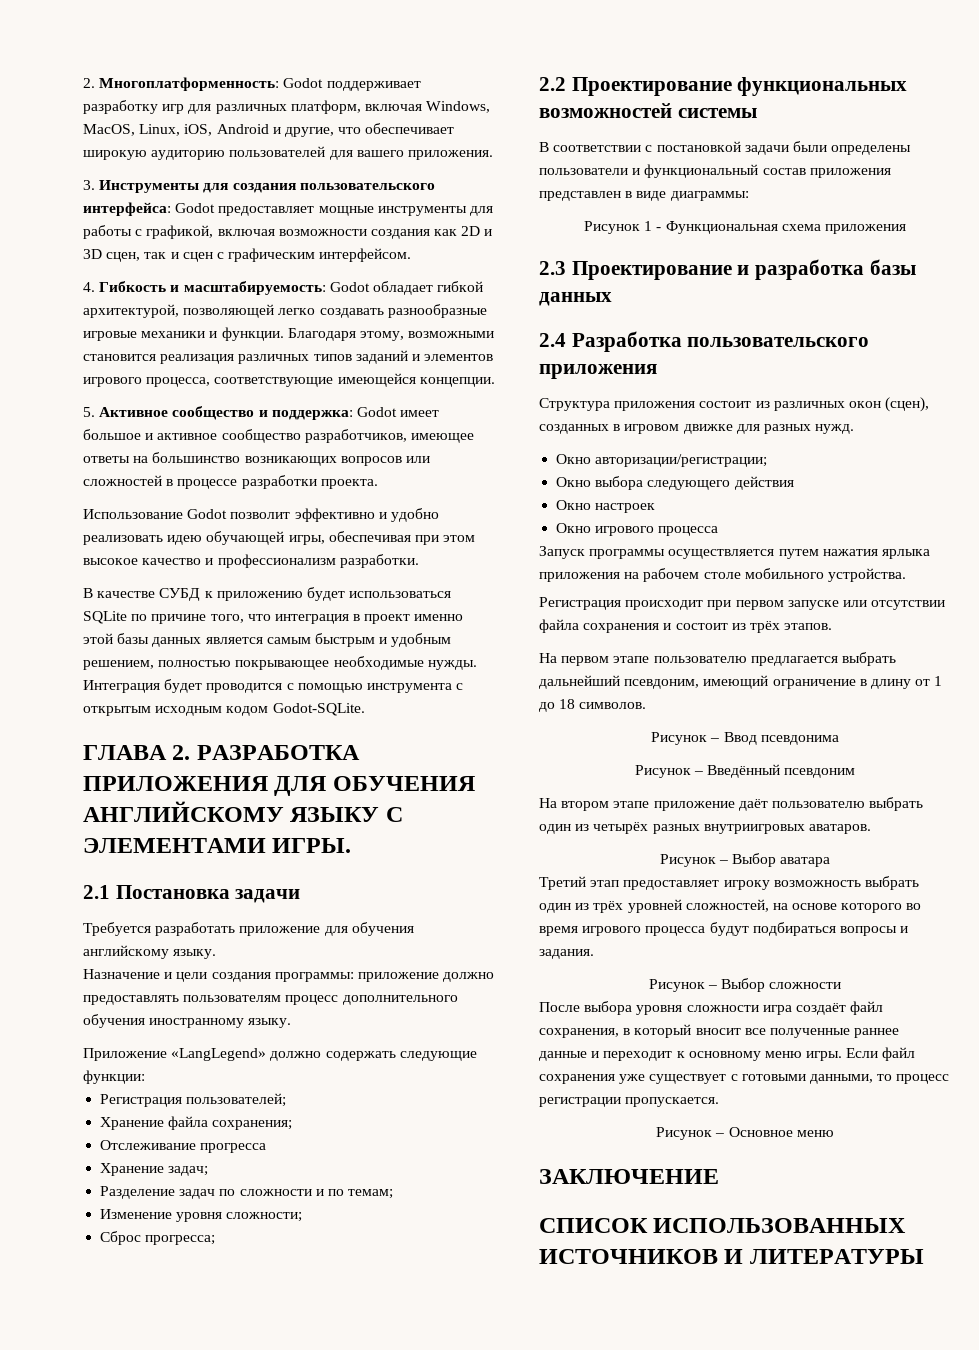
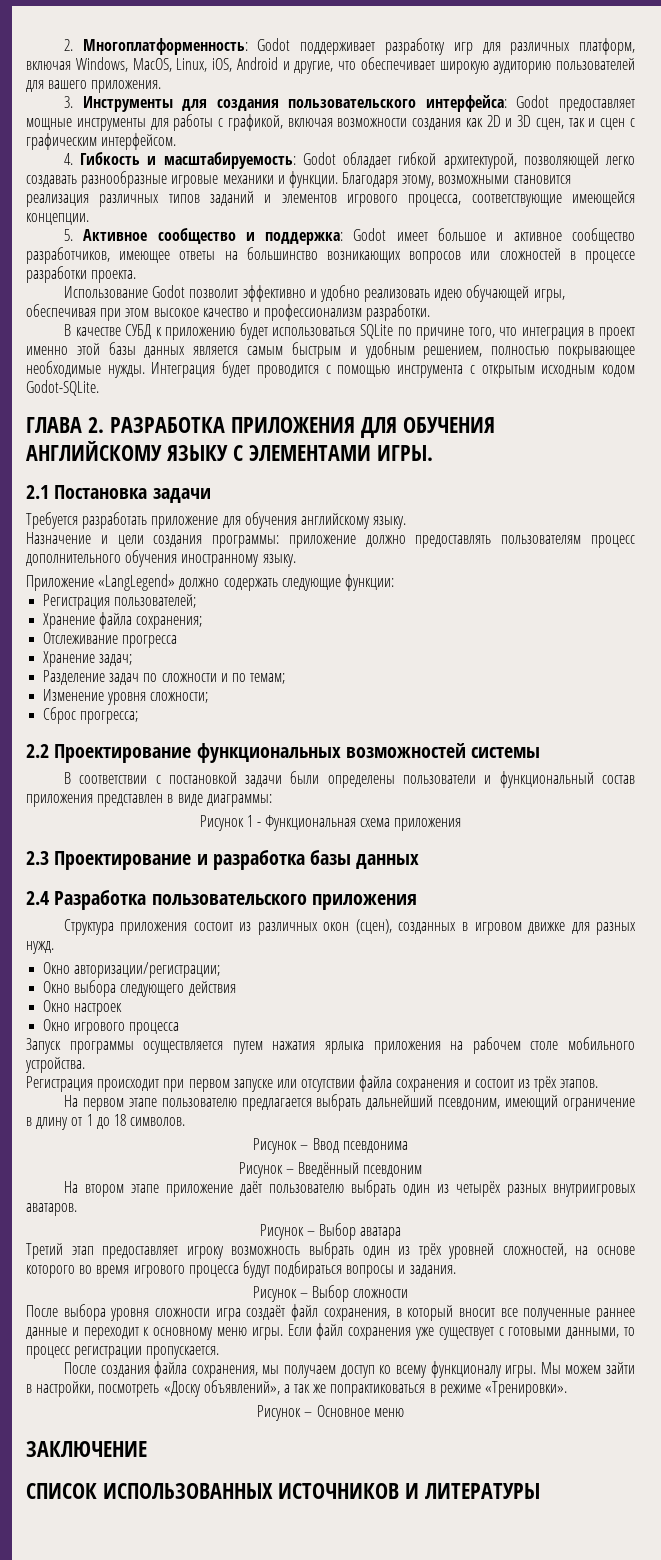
(720, 1102) none -> [63,1361,635,1378] [26,1380,568,1397] // После создания файла сохранения, мы получаем доступ ко всему функционалу игры. Мы можем зайти в настройки, посмотреть «Доску объявлений», а так же попрактиковаться в режиме «Тренировки».

